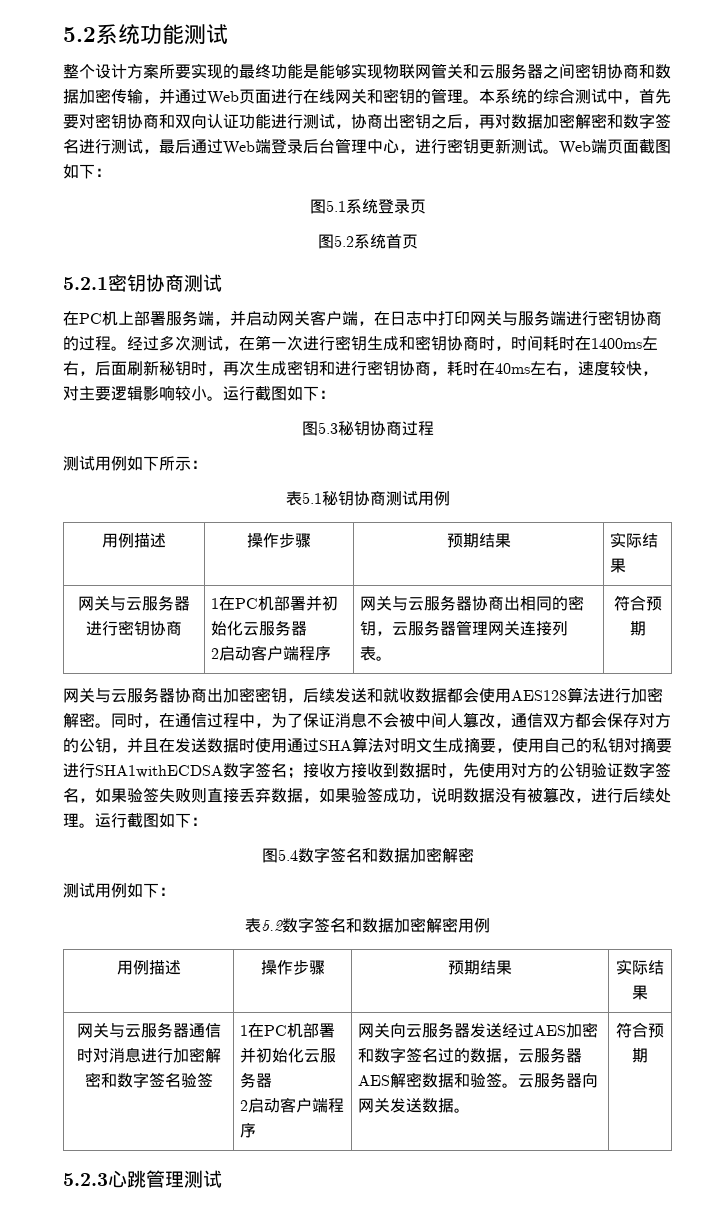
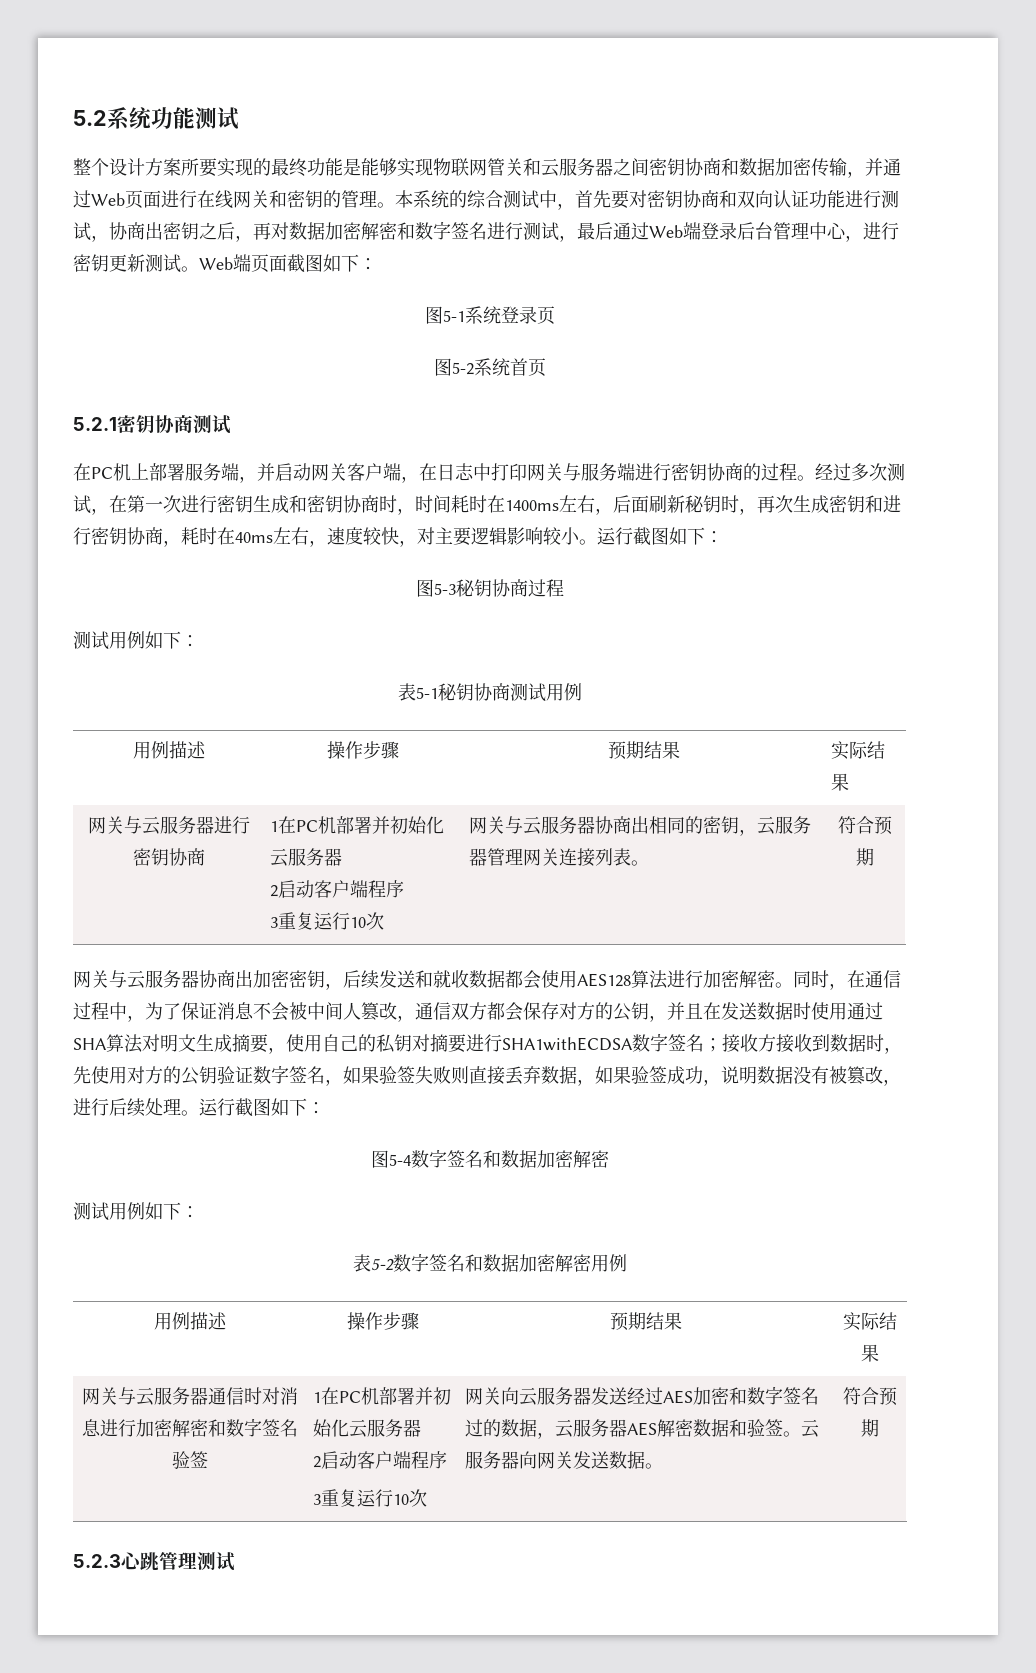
[325,200,346,212] 5.1 -> [443,310,465,322] 5-1
[333,235,354,247] 5.2 -> [452,362,474,375] 5-2
[317,422,338,434] 5.3 -> [434,583,456,595] 5-3
[159,456,207,471] [285,491,322,506] 所示： // 表5.1 -> [181,635,199,647] [398,683,438,701] ： // 表5-1
(332, 653) none -> [270,912,385,930] // 3重复运行10次
[277,849,298,861] 5.4 -> [389,1154,411,1166] 5-4
[261,920,283,931] 5.2 -> [371,1258,394,1271] 5-2
(257, 1130) none -> [313,1489,428,1507] // 3重复运行10次

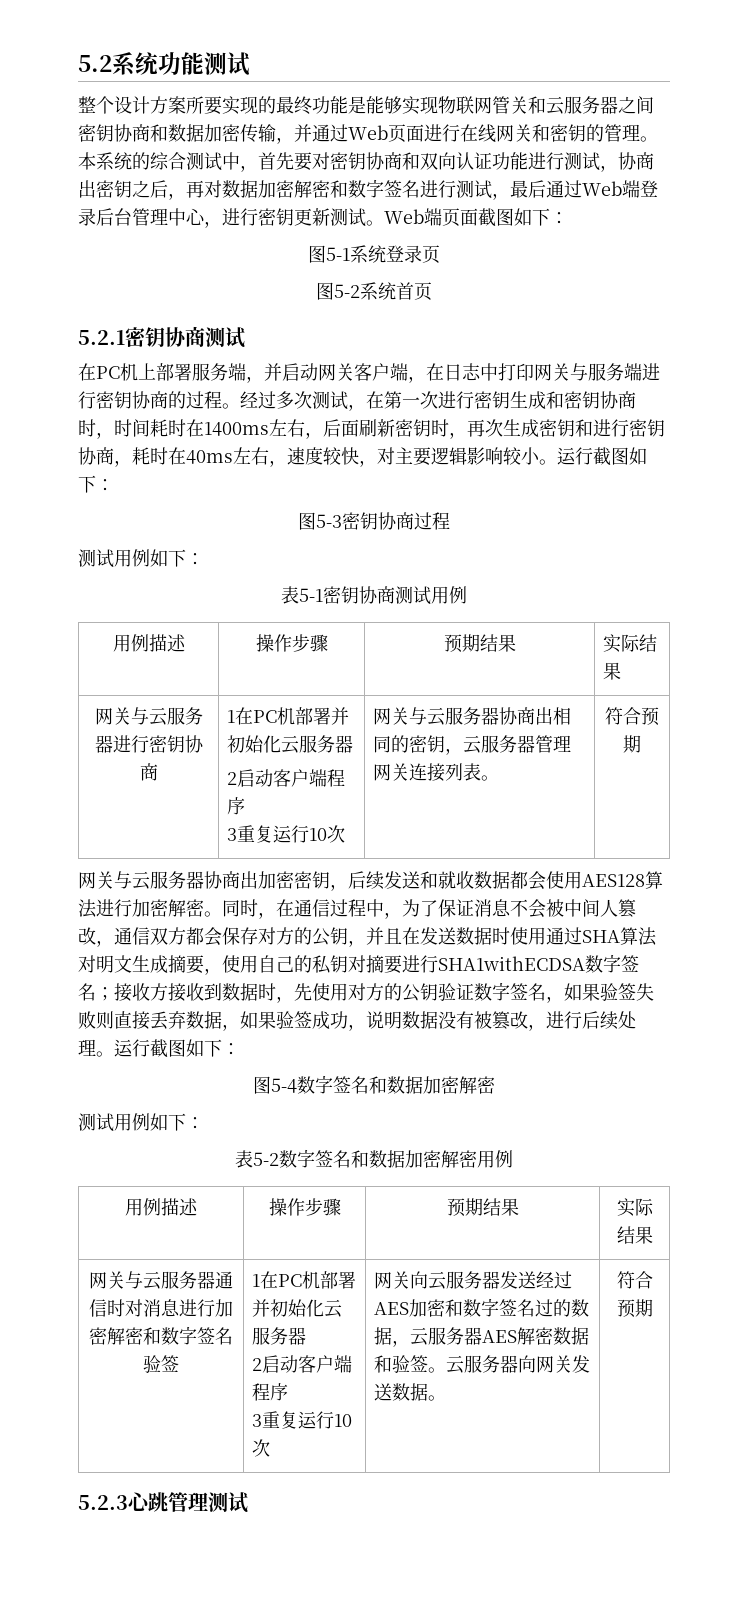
[685,495,704,513] 秘 -> [395,419,413,437] 密
[456,579,475,597] 秘 -> [342,512,360,530] 密
[438,683,457,701] 秘 -> [323,586,341,604] 密

